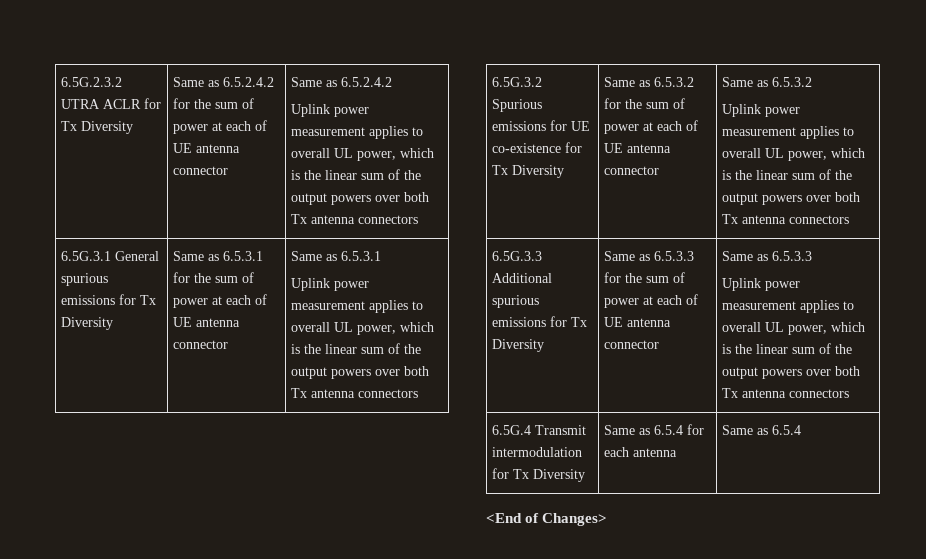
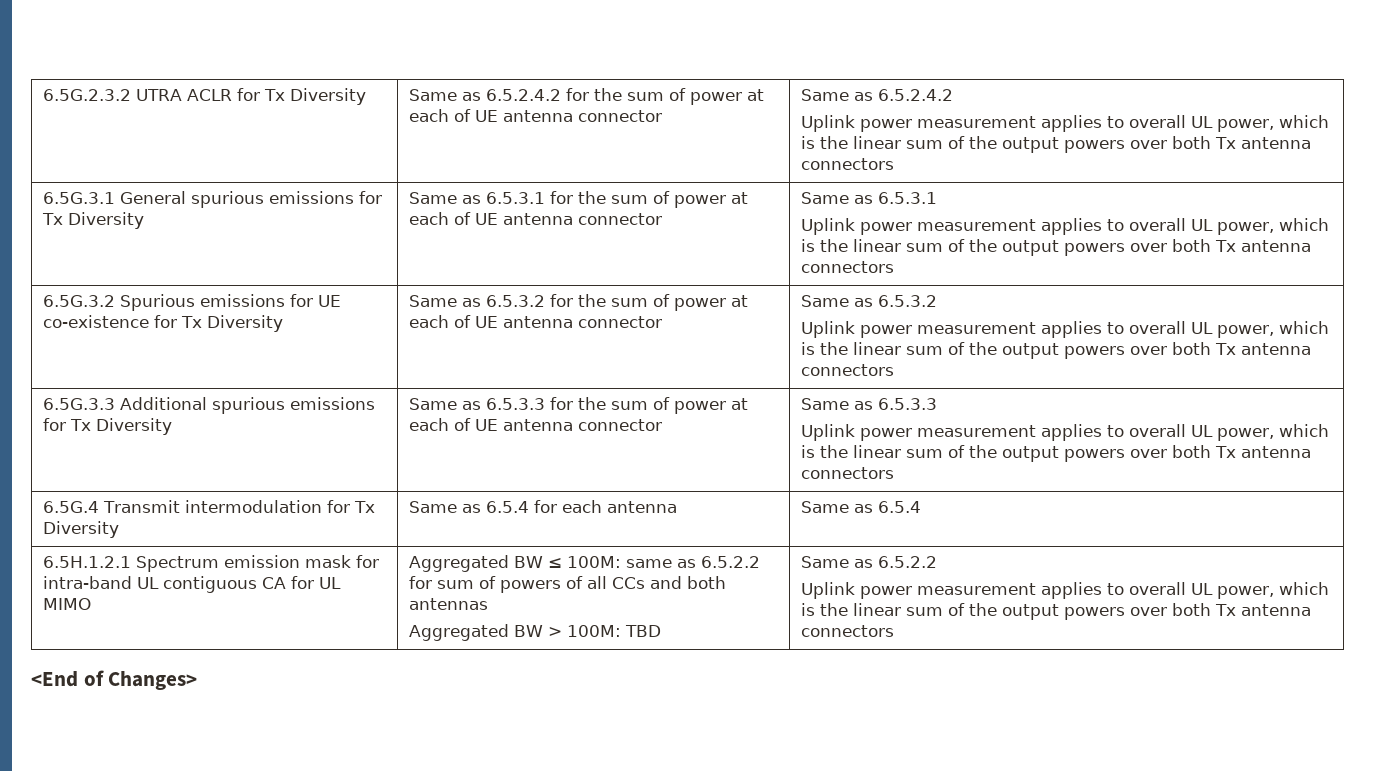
(801, 430) none -> [42,555,379,572] [42,576,341,593] [42,598,91,610] [408,555,760,572] [408,576,726,593] [408,598,488,610] [408,624,661,641] [800,556,937,568] [800,582,1329,599] [800,603,1311,620] [800,625,894,637] // 6.5H.1.2.1 Spectrum emission mask for intra-band UL contiguous CA for UL MIMO | Aggregated BW ≤ 100M: same as 6.5.2.2 for sum of powers of all CCs and both antennas // Aggregated BW > 100M: TBD | Same as 6.5.2.2 // Uplink power measurement applies to overall UL power, which is the linear sum of the output powers over both Tx antenna connectors

